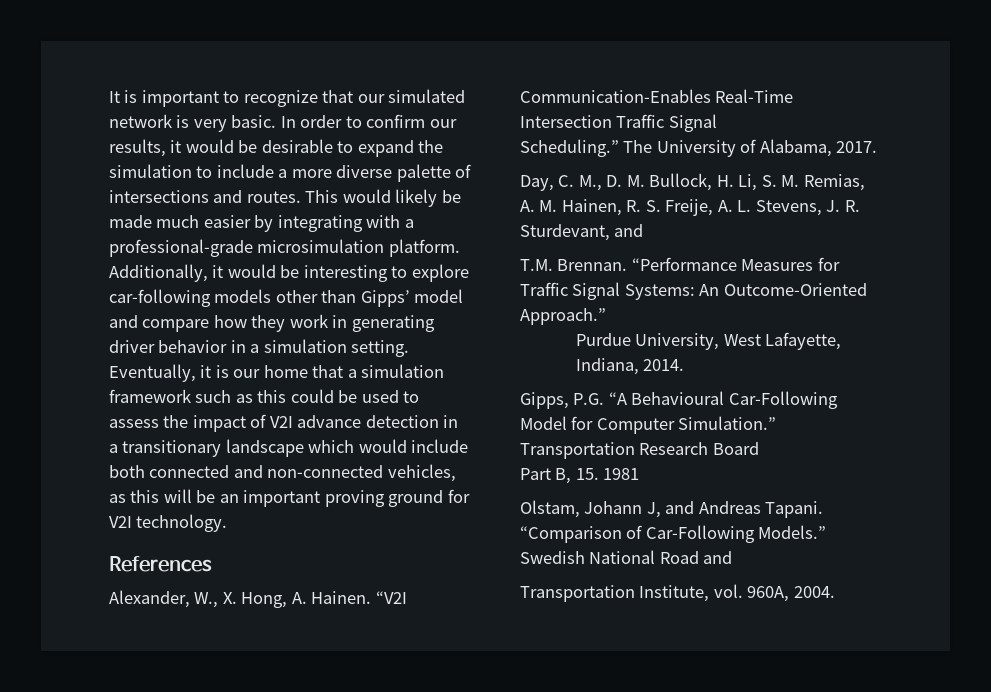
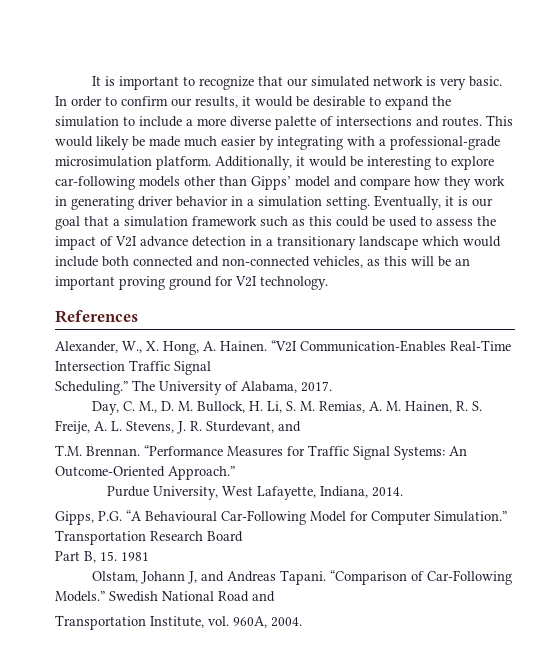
[263,365,308,378] home -> [55,216,80,230] goal

